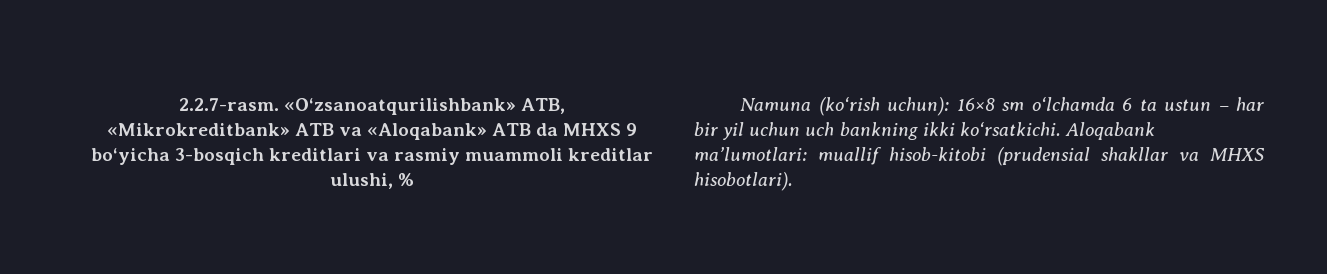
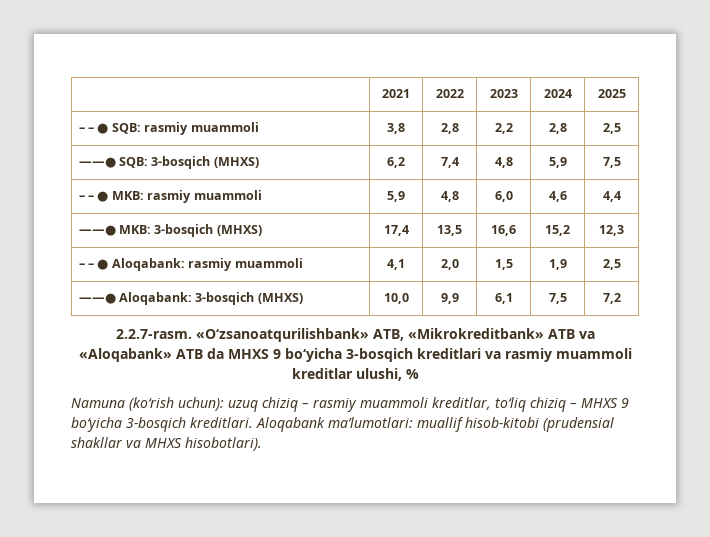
(178, 104) none -> [382,89,410,98] [435,89,464,98] [489,89,518,98] [543,89,572,98] [597,89,626,98] [78,122,259,135] [387,123,405,134] [440,123,459,134] [494,123,513,134] [548,123,567,134] [602,123,621,134] [78,156,259,169] [387,157,405,168] [440,157,459,168] [494,157,513,168] [548,157,567,168] [602,157,621,168] [78,190,262,203] [387,191,405,202] [440,191,459,202] [494,191,513,202] [548,191,567,202] [602,191,621,202] [78,224,262,237] [383,225,409,236] [437,225,462,236] [491,225,516,236] [545,225,570,236] [599,225,624,236] [78,258,303,271] [387,259,405,270] [440,259,459,270] [494,259,513,270] [548,259,567,270] [602,259,621,270] [78,292,303,305] [383,293,409,304] [440,293,459,304] [494,293,513,304] [548,293,567,304] [602,293,621,304] | 2021 | 2022 | 2023 | 2024 | 2025 // – – ● SQB: rasmiy muammoli | 3,8 | 2,8 | 2,2 | 2,8 | 2,5 // ——● SQB: 3-bosqich (MHXS) | 6,2 | 7,4 | 4,8 | 5,9 | 7,5 // – – ● MKB: rasmiy muammoli | 5,9 | 4,8 | 6,0 | 4,6 | 4,4 // ——● MKB: 3-bosqich (MHXS) | 17,4 | 13,5 | 16,6 | 15,2 | 12,3 // – – ● Aloqabank: rasmiy muammoli | 4,1 | 2,0 | 1,5 | 1,9 | 2,5 // ——● Aloqabank: 3-bosqich (MHXS) | 10,0 | 9,9 | 6,1 | 7,5 | 7,2 //
[956,97,1264,111] [694,122,1061,140] 16×8 sm o‘lchamda 6 ta ustun – har bir yil uchun uch bankning ikki ko‘rsatkichi. -> [228,397,629,412] [71,417,253,432] uzuq chiziq – rasmiy muammoli kreditlar, to‘liq chiziq – MHXS 9 bo‘yicha 3-bosqich kreditlari.

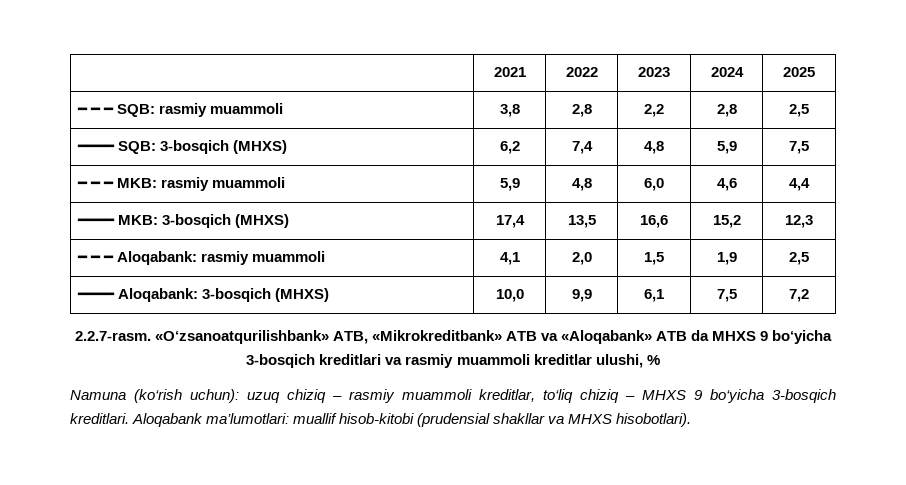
[78,123,109,134] – – ● -> [76,107,114,114] ━ ━ ━
[78,157,116,168] ——● -> [76,144,115,151] ━━━━
[78,191,109,202] – – ● -> [76,181,114,188] ━ ━ ━
[78,225,116,236] ——● -> [76,218,115,225] ━━━━
[78,259,109,270] – – ● -> [76,255,114,262] ━ ━ ━
[78,293,116,304] ——● -> [76,292,115,299] ━━━━

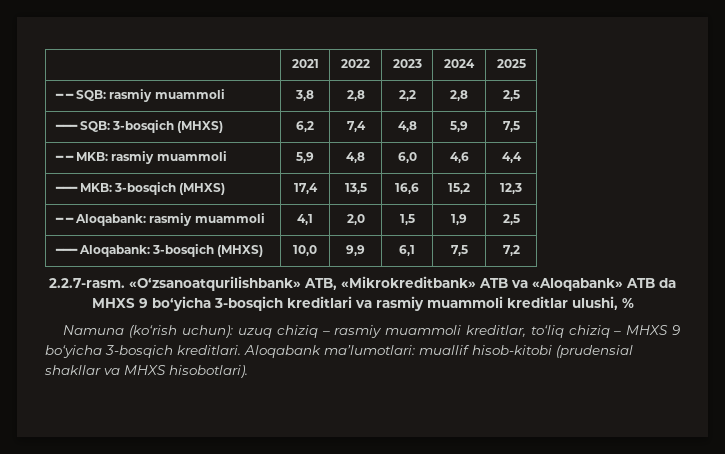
[102,107,114,114] ━ -> (74, 96) none
[76,144,115,151] ━━━━ -> [54,124,78,130] ━━━
[102,181,114,188] ━ -> (74, 158) none
[76,218,115,225] ━━━━ -> [54,186,78,192] ━━━
[102,255,114,262] ━ -> (74, 220) none
[76,292,115,299] ━━━━ -> [54,248,78,254] ━━━

